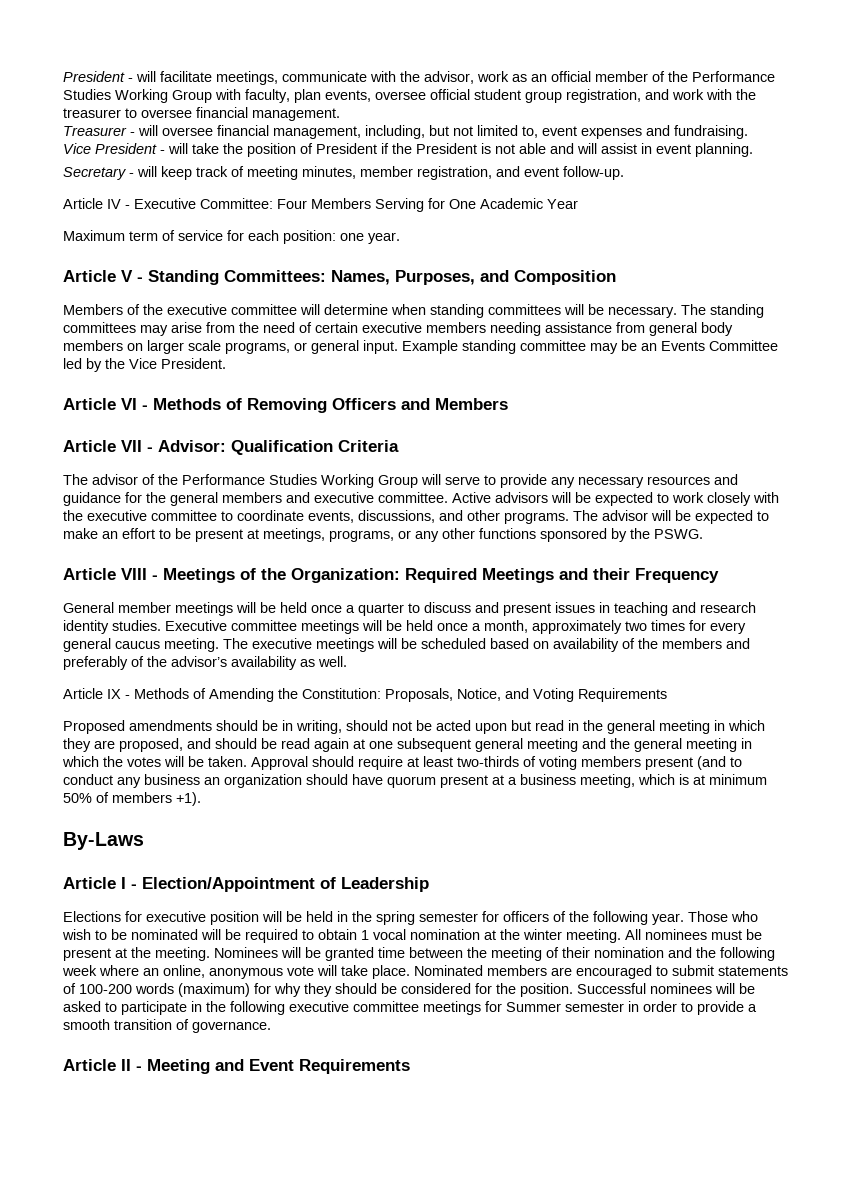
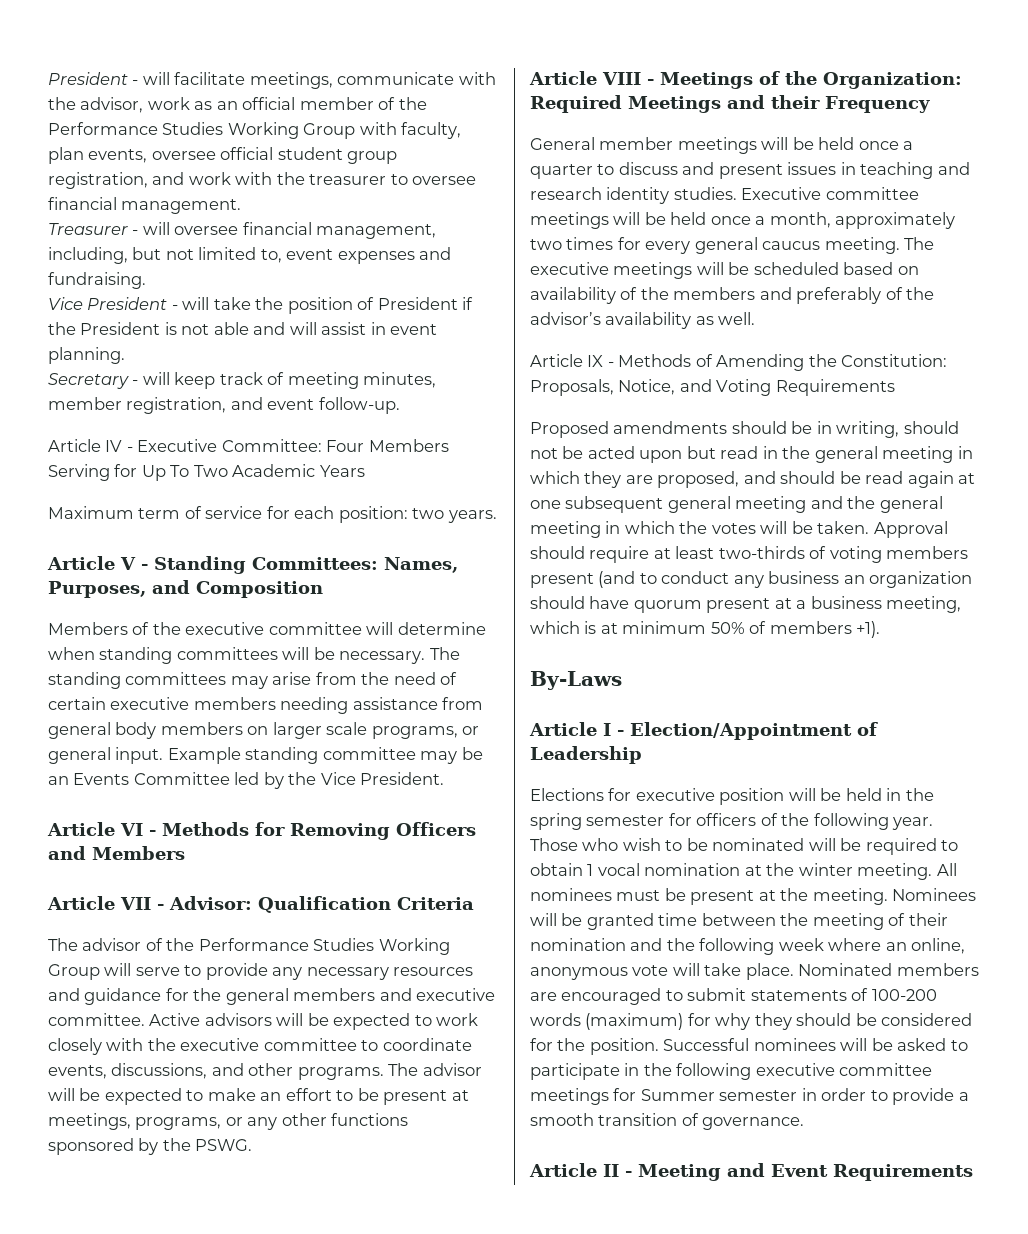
[449,198,578,209] One Academic Year -> [141,464,365,481] Up To Two Academic Years
[340,232,400,244] one year. -> [412,508,497,523] two years.
[226,398,242,410] of -> [255,822,285,836] for

